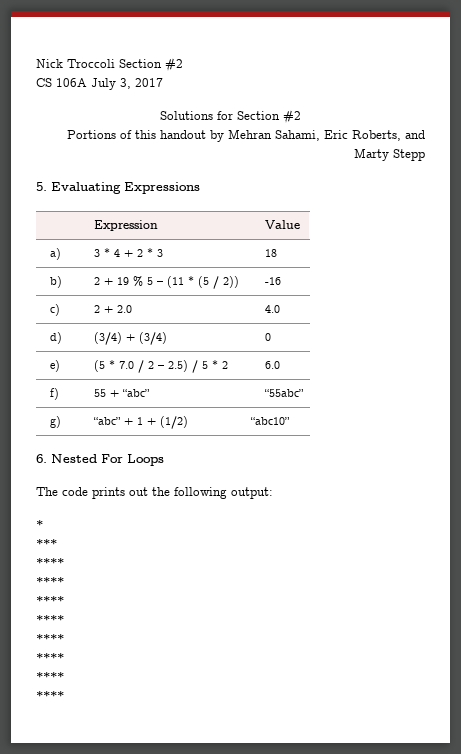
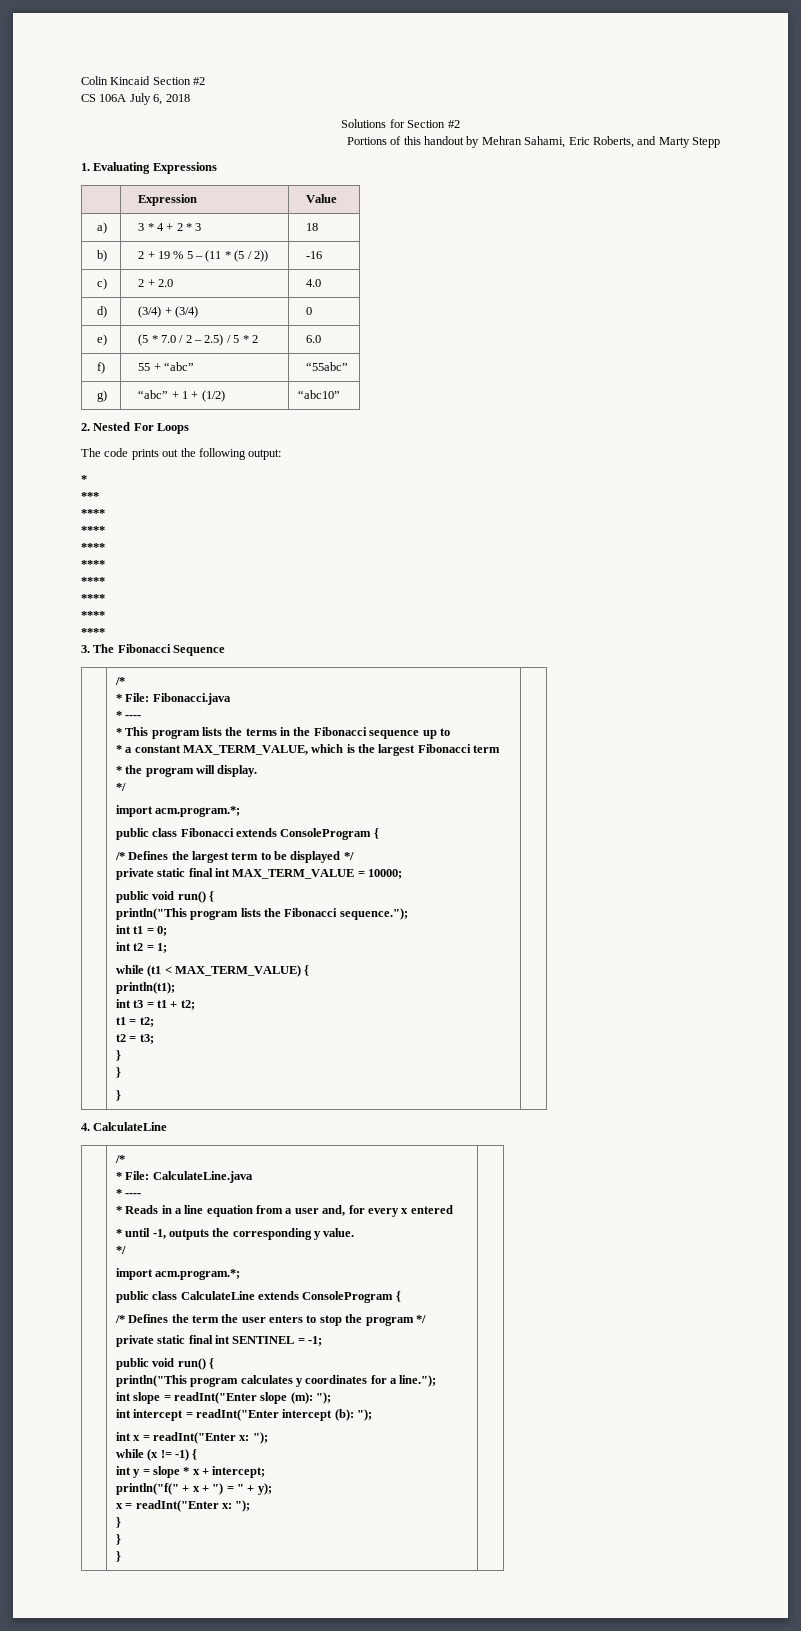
[36,59,115,68] Nick Troccoli -> [81,76,151,85] Colin Kincaid
[120,78,163,89] 3, 2017 -> [153,94,190,105] 6, 2018
[36,182,47,191] 5. -> [81,163,90,171] 1.
[36,454,47,463] 6. -> [81,423,90,431] 2.
(64, 695) none -> [81,644,226,656] [114,677,125,685] [115,693,231,705] [115,711,142,719] [115,727,450,739] [115,744,501,756] [115,765,258,777] [115,783,126,791] [115,805,241,817] [115,828,379,840] [114,851,354,863] [115,868,403,880] [115,891,214,903] [115,908,408,920] [115,925,167,936] [115,942,167,953] [115,965,310,977] [115,982,175,994] [115,999,195,1010] [115,1017,154,1027] [115,1034,154,1044] [115,1050,121,1061] [115,1067,121,1078] [115,1090,121,1101] [81,1122,168,1131] [114,1155,125,1163] [115,1171,253,1183] [115,1189,142,1197] [115,1205,453,1217] [115,1228,355,1240] [115,1246,126,1254] [115,1268,241,1280] [115,1291,401,1303] [114,1314,426,1326] [115,1335,323,1347] [115,1358,214,1370] [115,1375,437,1387] [115,1392,332,1404] [115,1409,373,1421] [115,1432,268,1444] [115,1449,198,1461] [115,1466,266,1478] [115,1483,272,1495] [115,1500,251,1512] [115,1517,121,1528] [115,1534,121,1545] [115,1551,121,1562] // 3. The Fibonacci Sequence // | /* // * File: Fibonacci.java // * ---- // * This program lists the terms in the Fibonacci sequence up to // * a constant MAX_TERM_VALUE, which is the largest Fibonacci term // * the program will display. // */ // import acm.program.*; // public class Fibonacci extends ConsoleProgram { // /* Defines the largest term to be displayed */ // private static final int MAX_TERM_VALUE = 10000; // public void run() { // println("This program lists the Fibonacci sequence."); // int t1 = 0; // int t2 = 1; // while (t1 < MAX_TERM_VALUE) { // println(t1); // int t3 = t1 + t2; // t1 = t2; // t2 = t3; // } // } // } | // 4. CalculateLine // | /* // * File: CalculateLine.java // * ---- // * Reads in a line equation from a user and, for every x entered // * until -1, outputs the corresponding y value. // */ // import acm.program.*; // public class CalculateLine extends ConsoleProgram { // /* Defines the term the user enters to stop the program */ // private static final int SENTINEL = -1; // public void run() { // println("This program calculates y coordinates for a line."); // int slope = readInt("Enter slope (m): "); // int intercept = readInt("Enter intercept (b): "); // int x = readInt("Enter x: "); // while (x != -1) { // int y = slope * x + intercept; // println("f(" + x + ") = " + y); // x = readInt("Enter x: "); // } // } // } |

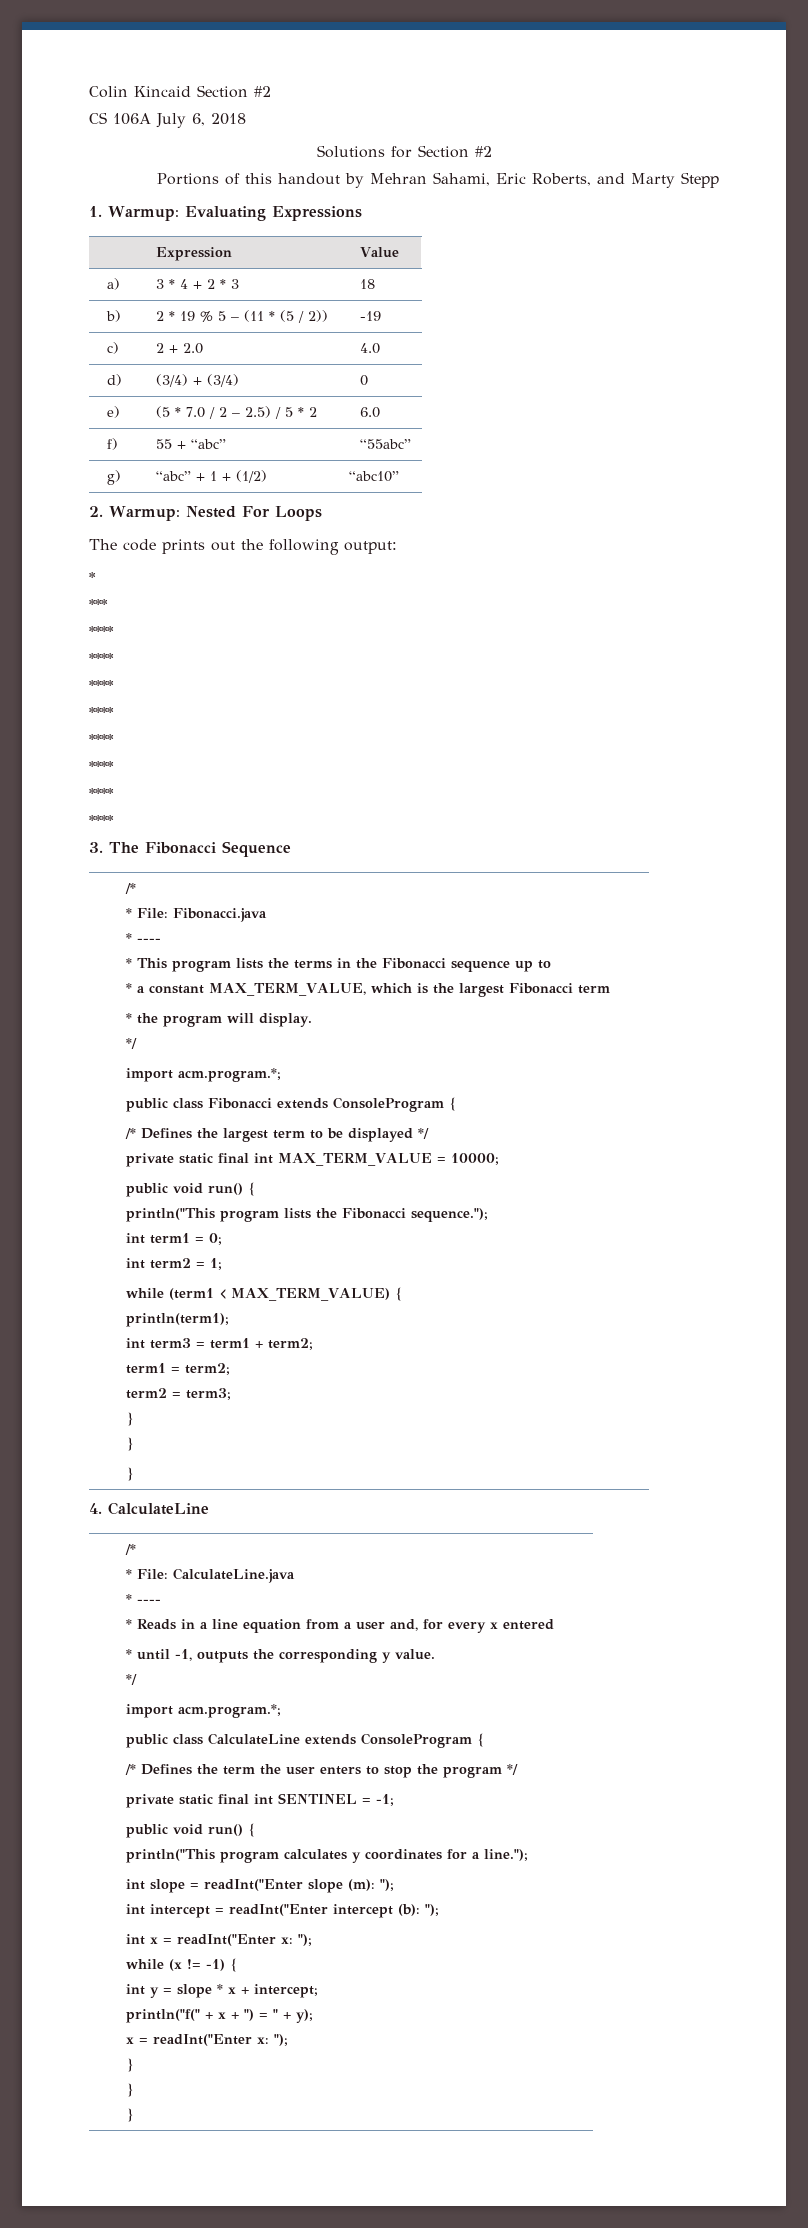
(90, 167) none -> [108,206,179,221] Warmup:
[147,251,155,259] + -> [168,311,175,321] *
[306,251,323,259] -16 -> [359,311,381,321] -19
(90, 427) none -> [109,506,180,521] Warmup:
[133,926,144,934] t1 -> [149,1233,190,1244] term1
[133,943,144,951] t2 -> [149,1258,191,1269] term2
[147,965,162,977] (t1 -> [168,1288,214,1300] (term1
[115,982,175,994] [115,999,195,1010] [115,1017,154,1027] [115,1034,154,1044] println(t1); // int t3 = t1 + t2; // t1 = t2; // t2 = t3; -> [125,1313,229,1327] [125,1338,313,1350] [125,1363,230,1375] [125,1388,231,1400] println(term1); // int term3 = term1 + term2; // term1 = term2; // term2 = term3;

